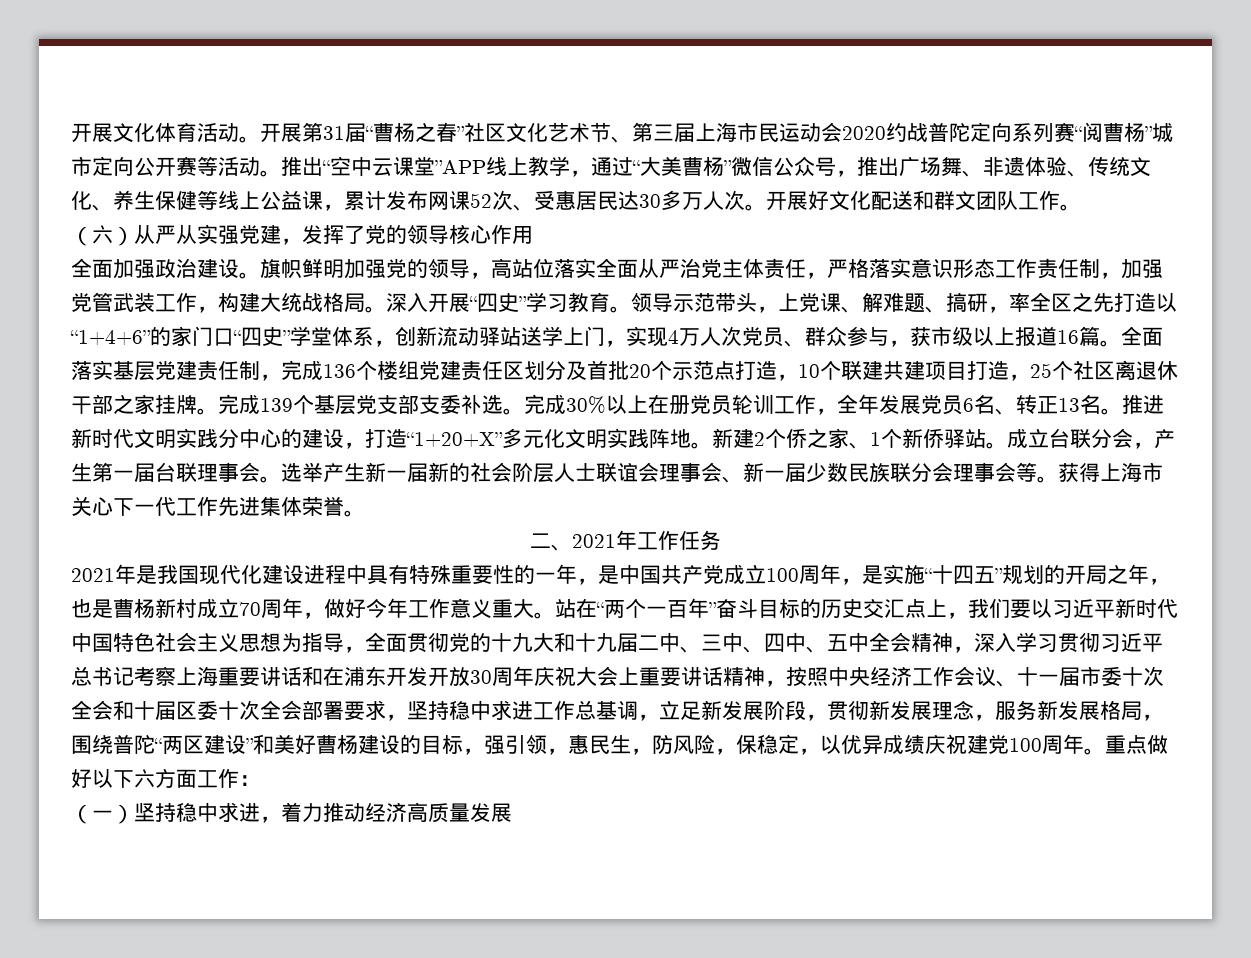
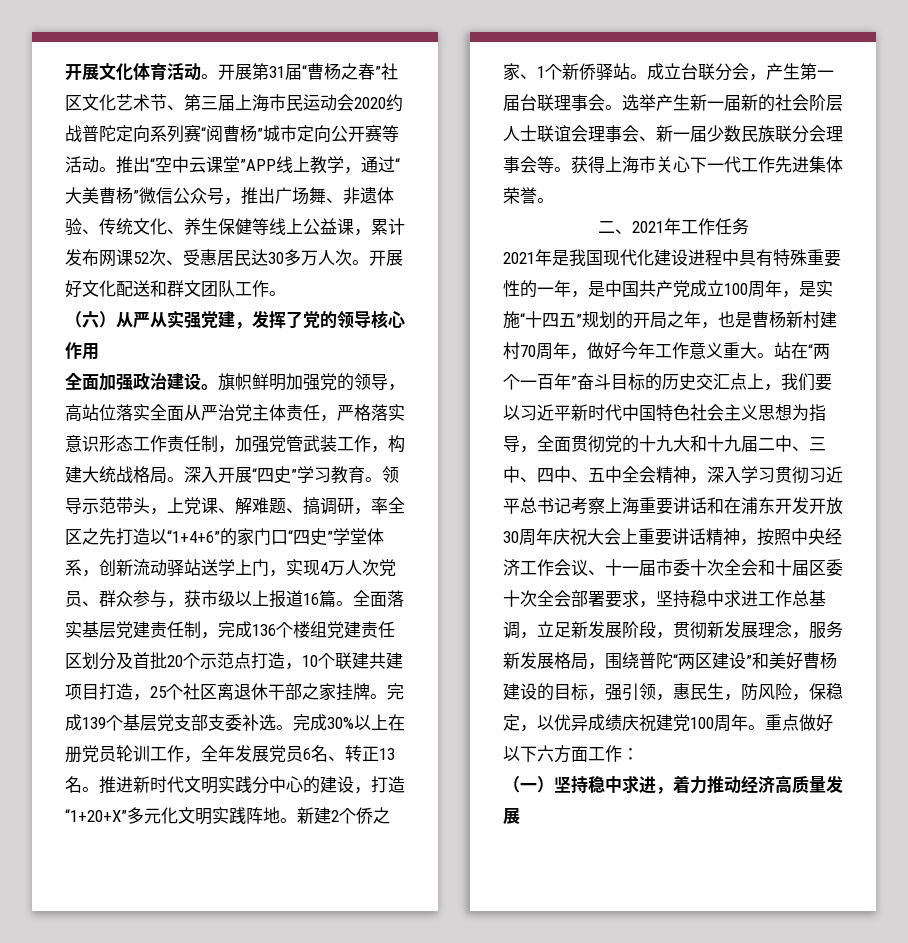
(967, 302) none -> [320,497,337,515] 调
[197,598,239,618] 成立 -> [820,311,837,328] [503,342,520,359] 建村

